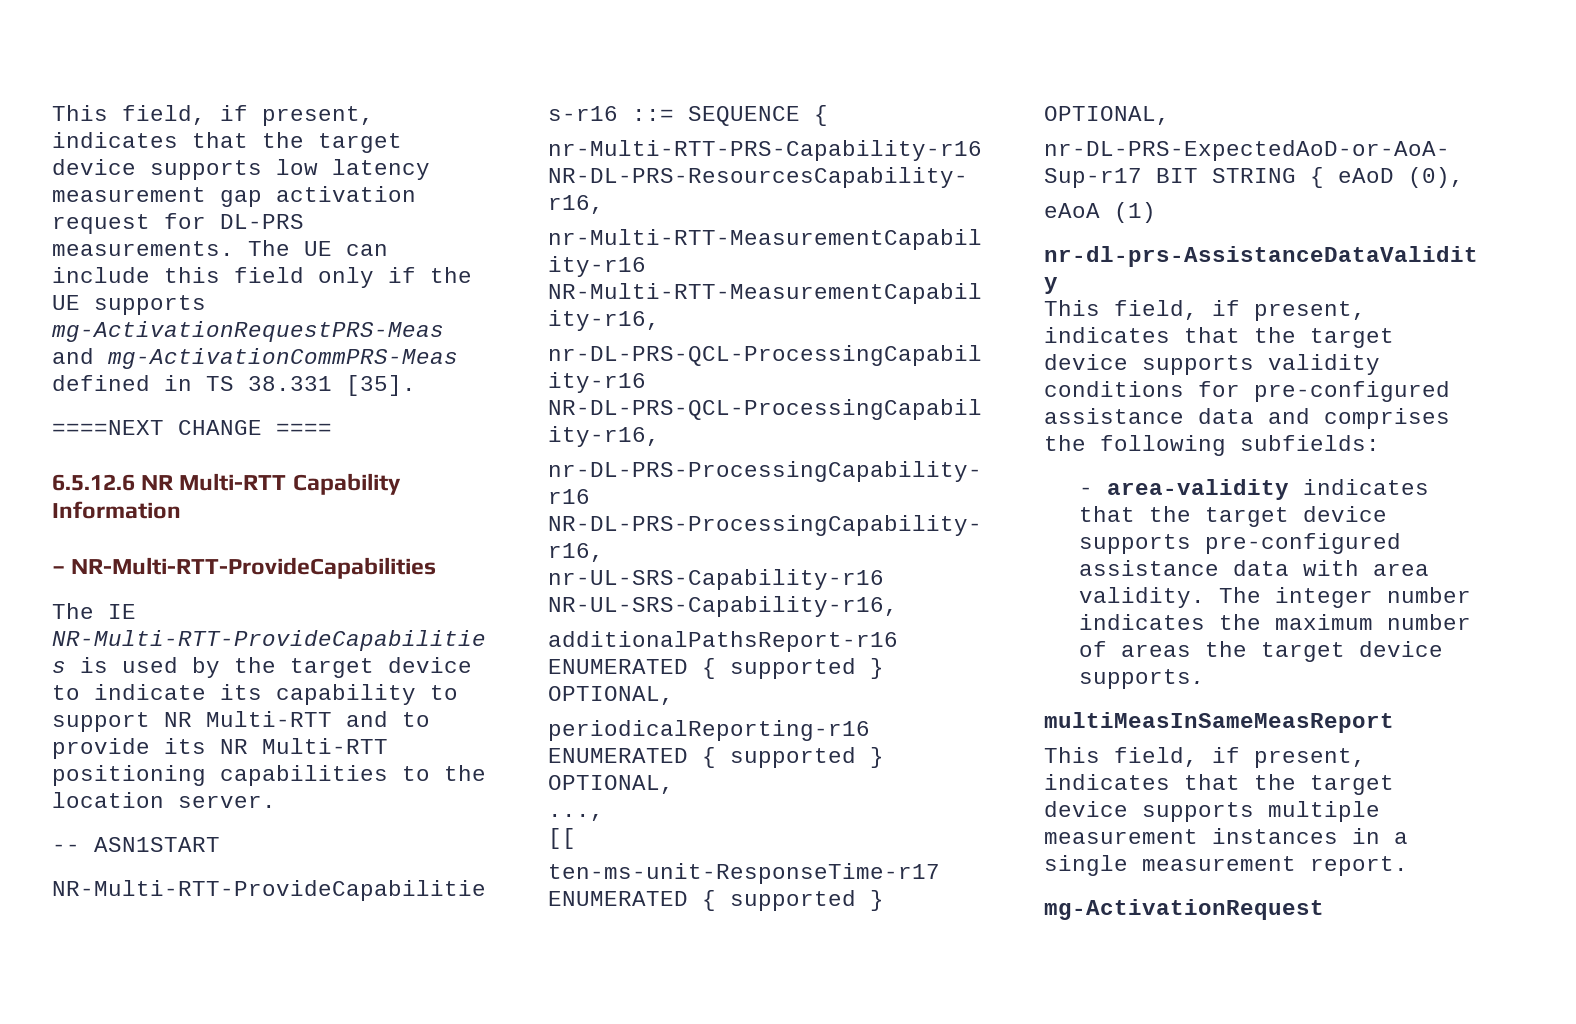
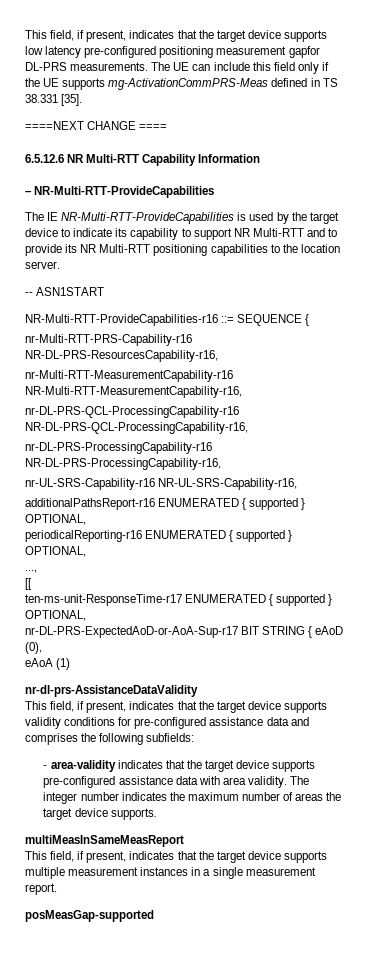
[52,186,416,207] [52,213,206,234] measurement gap activation request for -> [84,46,320,58] pre-configured positioning measurement gapfor
[52,321,444,342] [52,348,94,364] mg-ActivationRequestPRS-Meas and -> (106, 84) none
[1044,899,1324,920] mg-ActivationRequest -> [25,910,154,922] posMeasGap-supported

